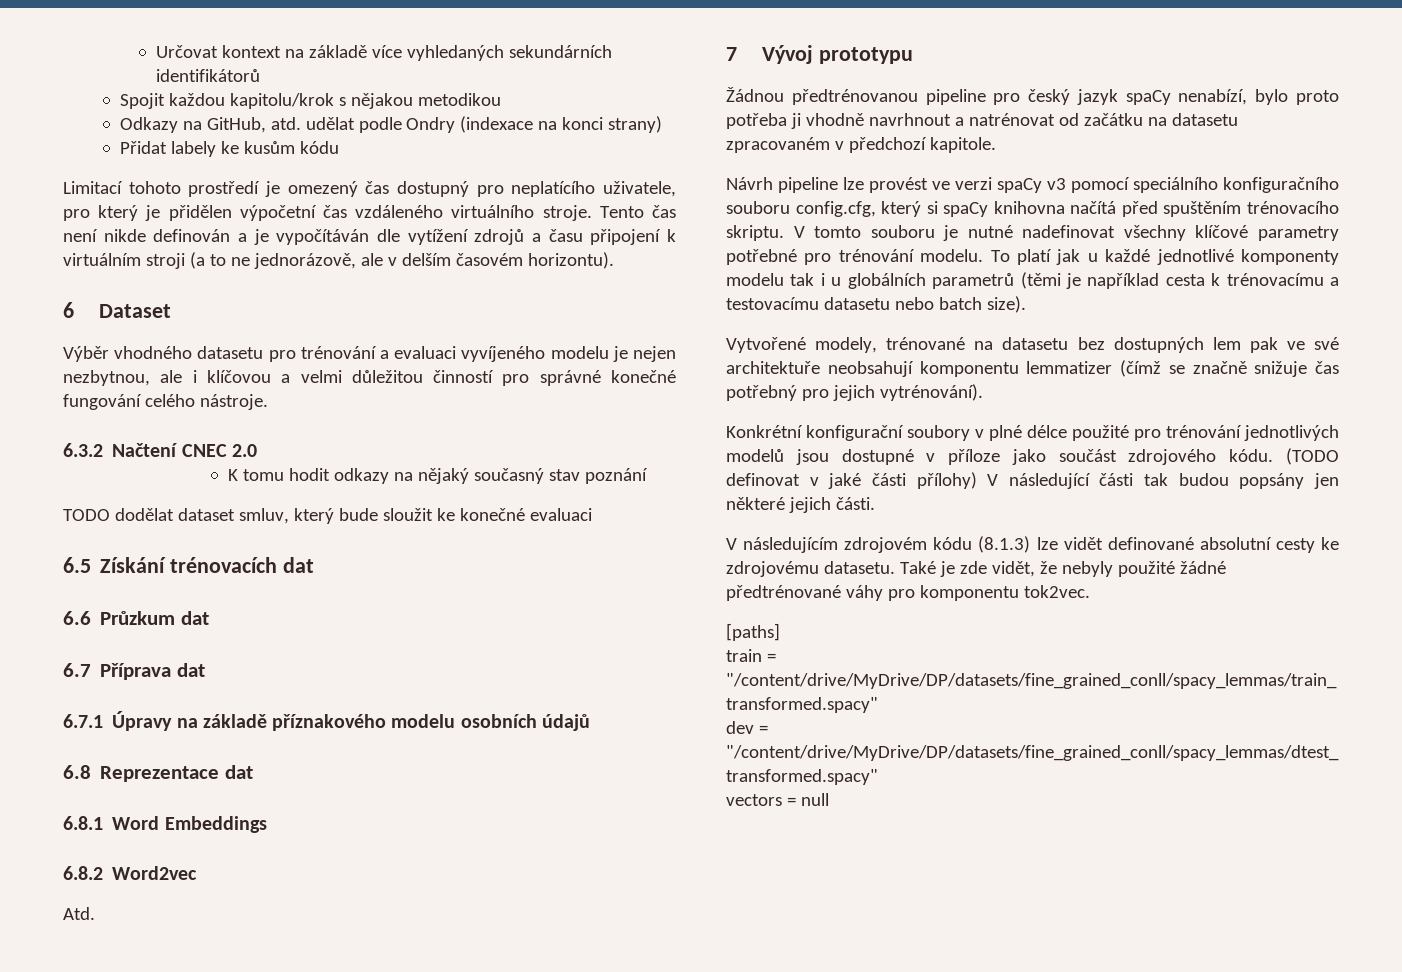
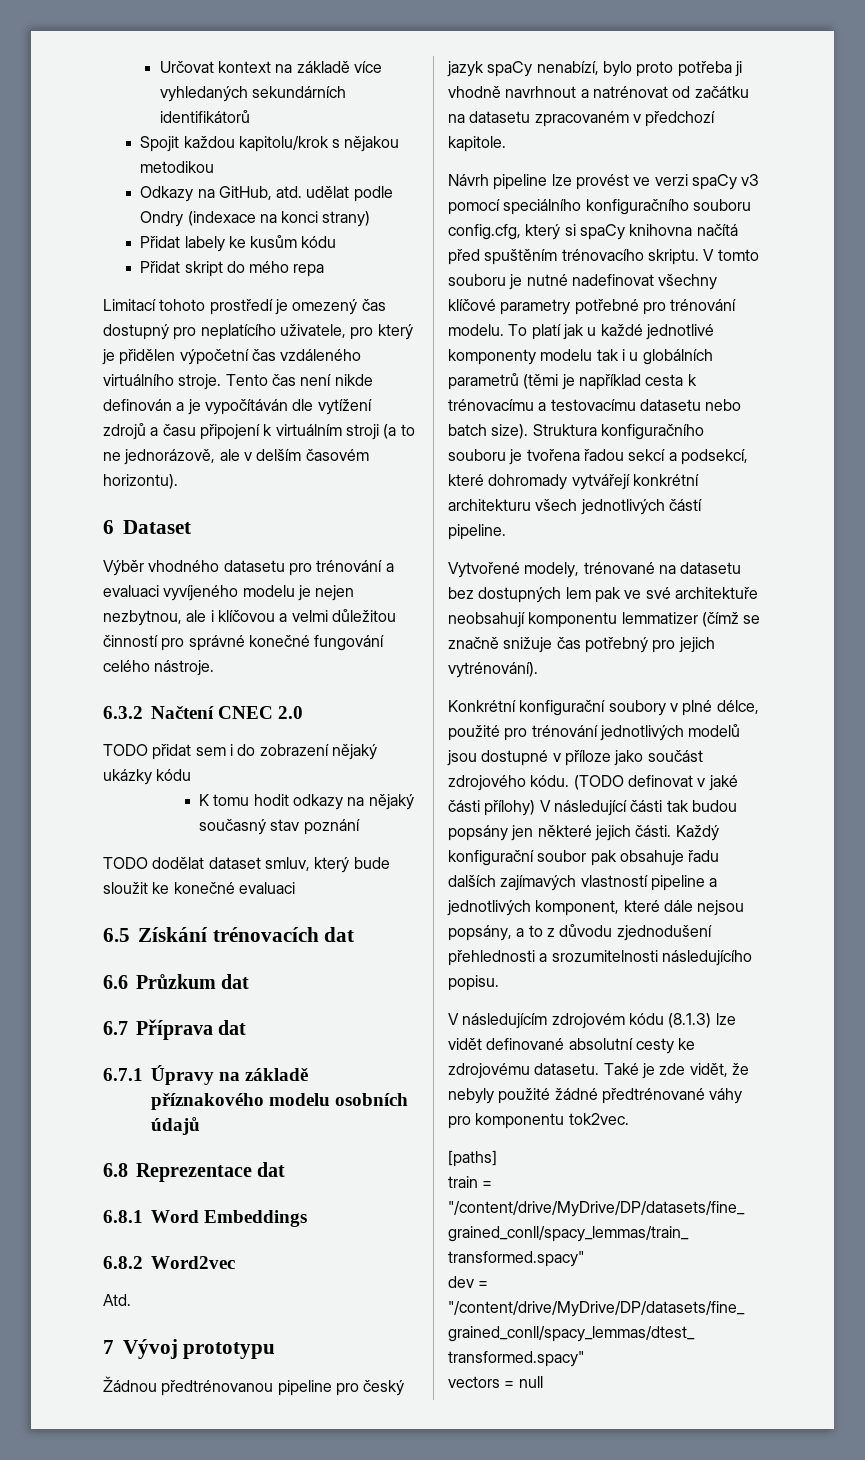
(339, 147) none -> [140,261,325,277] // Přidat skript do mého repa
(257, 450) none -> [103,744,377,760] [103,769,192,785] // TODO přidat sem i do zobrazení nějaký ukázky kódu
(1026, 304) none -> [532,424,704,440] [448,449,748,465] [448,474,699,490] [448,499,702,515] [448,524,506,540] Struktura konfiguračního souboru je tvořena řadou sekcí a podsekcí, které dohromady vytvářejí konkrétní architekturu všech jednotlivých částí pipeline.
[1027,425,1067,438] délce -> [716,700,759,714] délce,
(875, 503) none -> [675,825,719,841] [448,850,720,866] [448,875,718,891] [447,900,745,916] [448,924,712,941] [448,950,752,966] [448,975,499,991] Každý konfigurační soubor pak obsahuje řadu dalších zajímavých vlastností pipeline a jednotlivých komponent, které dále nejsou popsány, a to z důvodu zjednodušení přehlednosti a srozumitelnosti následujícího popisu.

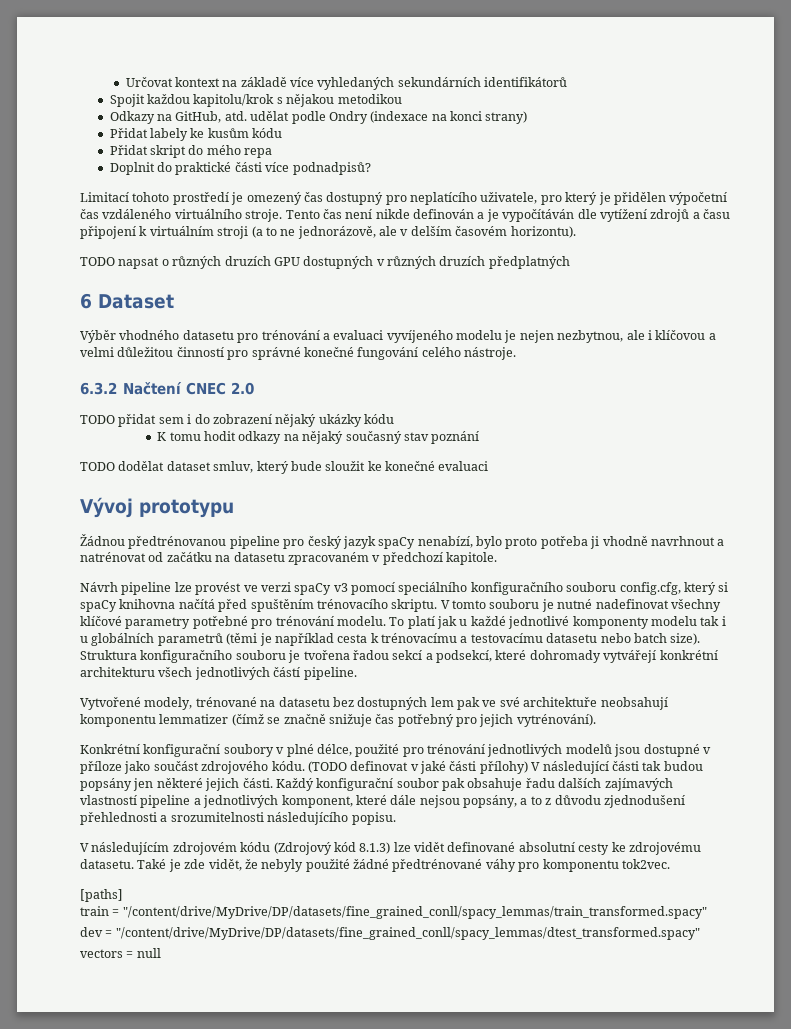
(325, 270) none -> [109,162,371,175] // Doplnit do praktické části více podnadpisů?
(178, 481) none -> [80,256,570,269] // TODO napsat o různých druzích GPU dostupných v různých druzích předplatných
[103,927,355,942] [103,974,250,989] [103,1019,247,1040] [103,1065,309,1085] [151,1093,409,1110] [151,1117,200,1135] [103,1162,286,1182] [103,1210,308,1227] [103,1256,235,1269] [103,1294,131,1306] [103,1340,114,1354] 6.5 Získání trénovacích dat // 6.6 Průzkum dat // 6.7 Příprava dat // 6.7.1 Úpravy na základě příznakového modelu osobních údajů // 6.8 Reprezentace dat // 6.8.1 Word Embeddings // 6.8.2 Word2vec // Atd. // 7 -> (489, 466) none
[668,1013,712,1028] (8.1.3) -> [273,842,391,855] (Zdrojový kód 8.1.3)

